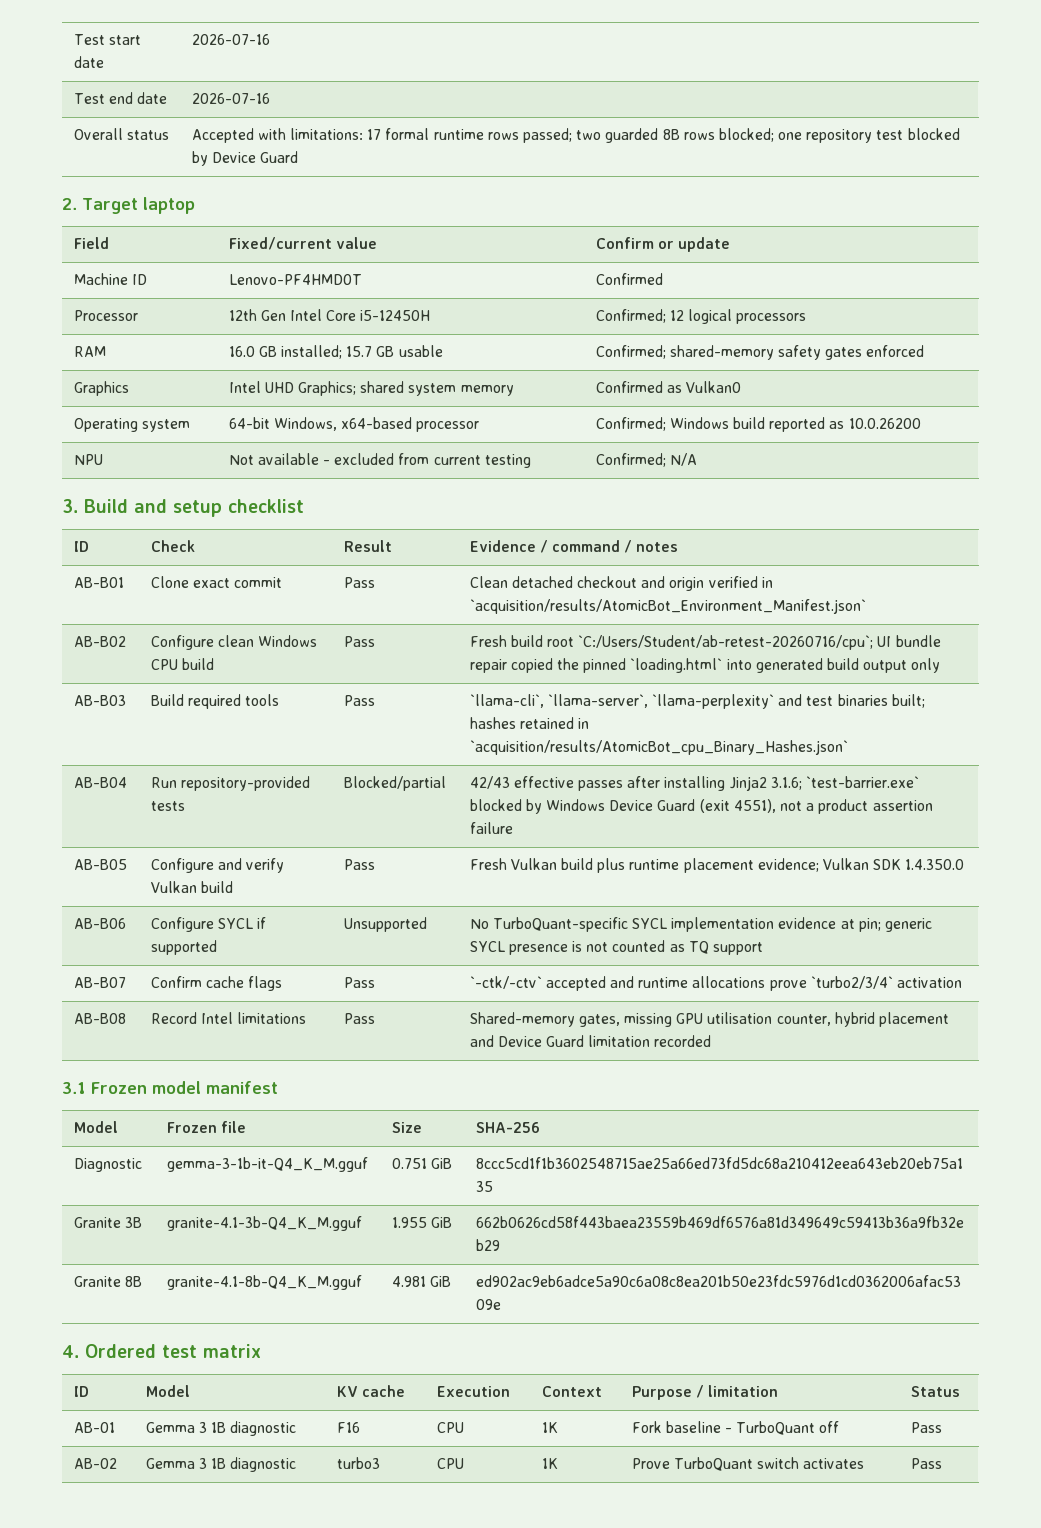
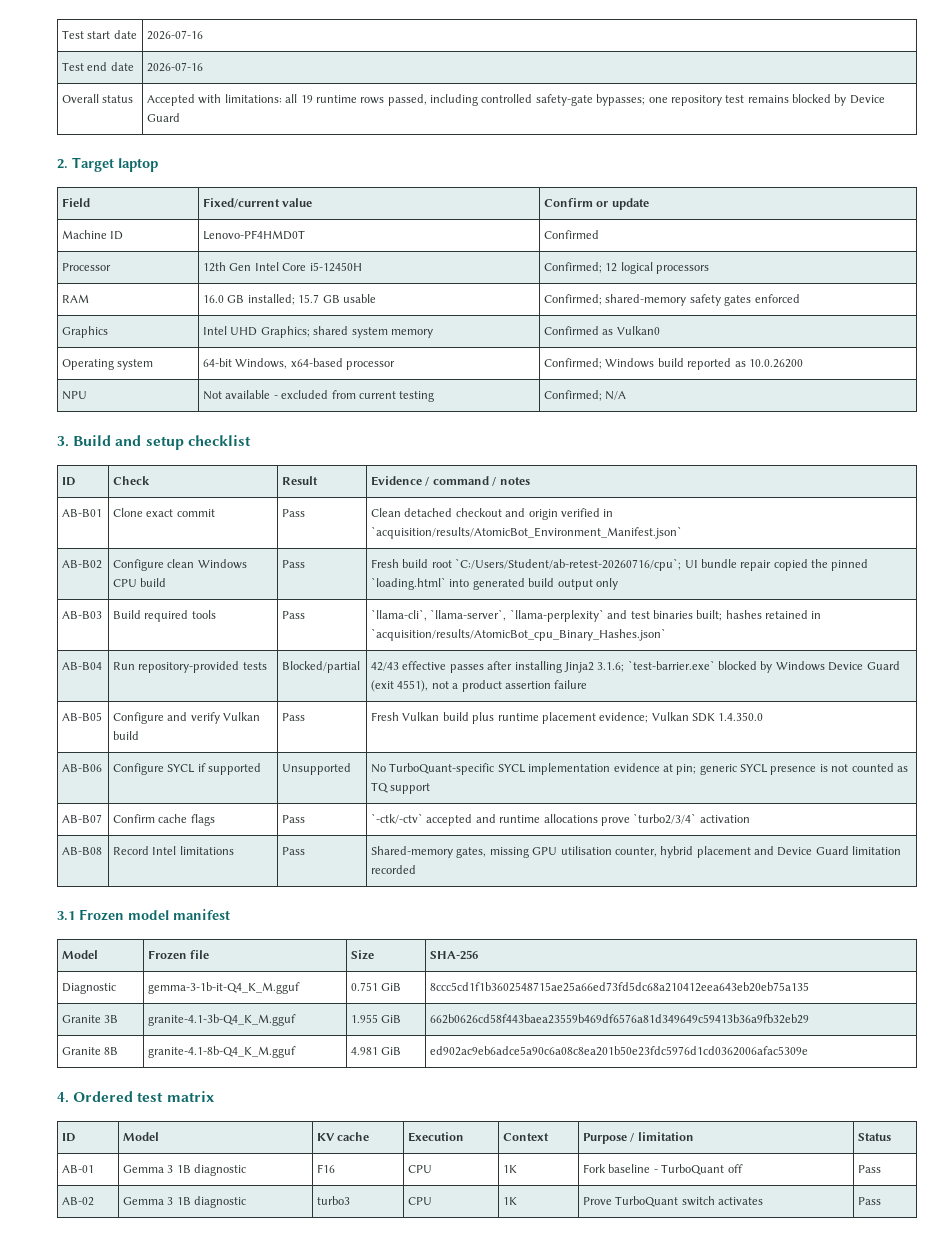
[367,128,774,143] 17 formal runtime rows passed; two guarded 8B rows blocked; -> [285,94,646,106] all 19 runtime rows passed, including controlled safety-gate bypasses;
(904, 135) none -> [747,95,789,103] remains

